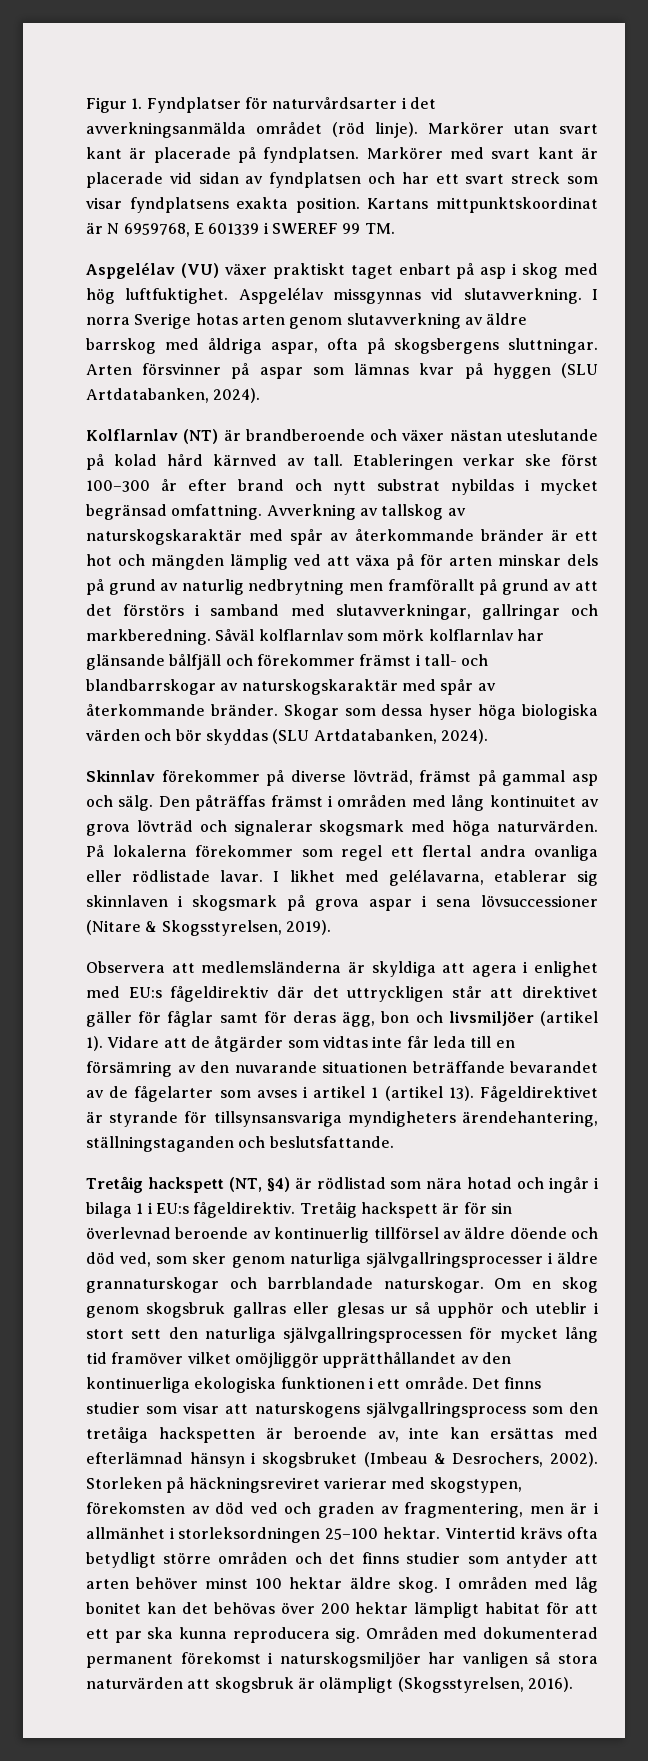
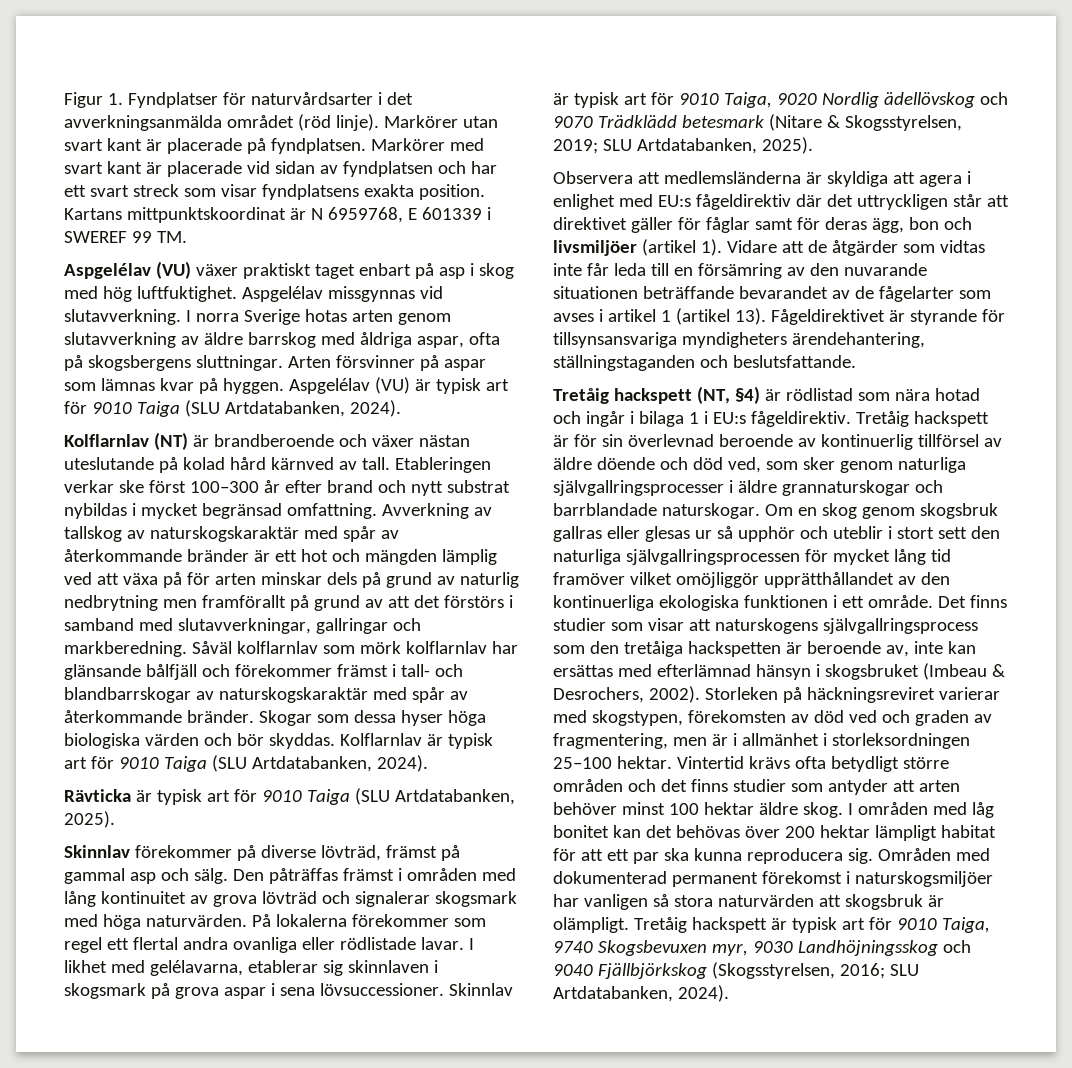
[492,363,551,379] hyggen -> [222,377,509,394] [64,401,180,417] hyggen. Aspgelélav (VU) är typisk art för 9010 Taiga
[205,729,488,745] skyddas (SLU Artdatabanken, 2024). -> [268,733,493,749] [64,755,428,772] [64,788,515,805] [64,811,115,828] skyddas. Kolflarnlav är typisk art för 9010 Taiga (SLU Artdatabanken, 2024). // Rävticka är typisk art för 9010 Taiga (SLU Artdatabanken, 2025).
[481,895,598,907] [86,920,331,936] lövsuccessioner (Nitare & Skogsstyrelsen, 2019). -> [319,983,513,996] [553,92,1008,108] [553,114,962,131] [553,137,813,154] lövsuccessioner. Skinnlav är typisk art för 9010 Taiga, 9020 Nordlig ädellövskog och 9070 Trädklädd betesmark (Nitare & Skogsstyrelsen, 2019; SLU Artdatabanken, 2025).
[319,1677,573,1693] olämpligt (Skogsstyrelsen, 2016). -> [553,917,990,933] [553,940,971,956] [553,962,919,979] [553,985,729,1002] olämpligt. Tretåig hackspett är typisk art för 9010 Taiga, 9740 Skogsbevuxen myr, 9030 Landhöjningsskog och 9040 Fjällbjörkskog (Skogsstyrelsen, 2016; SLU Artdatabanken, 2024).

